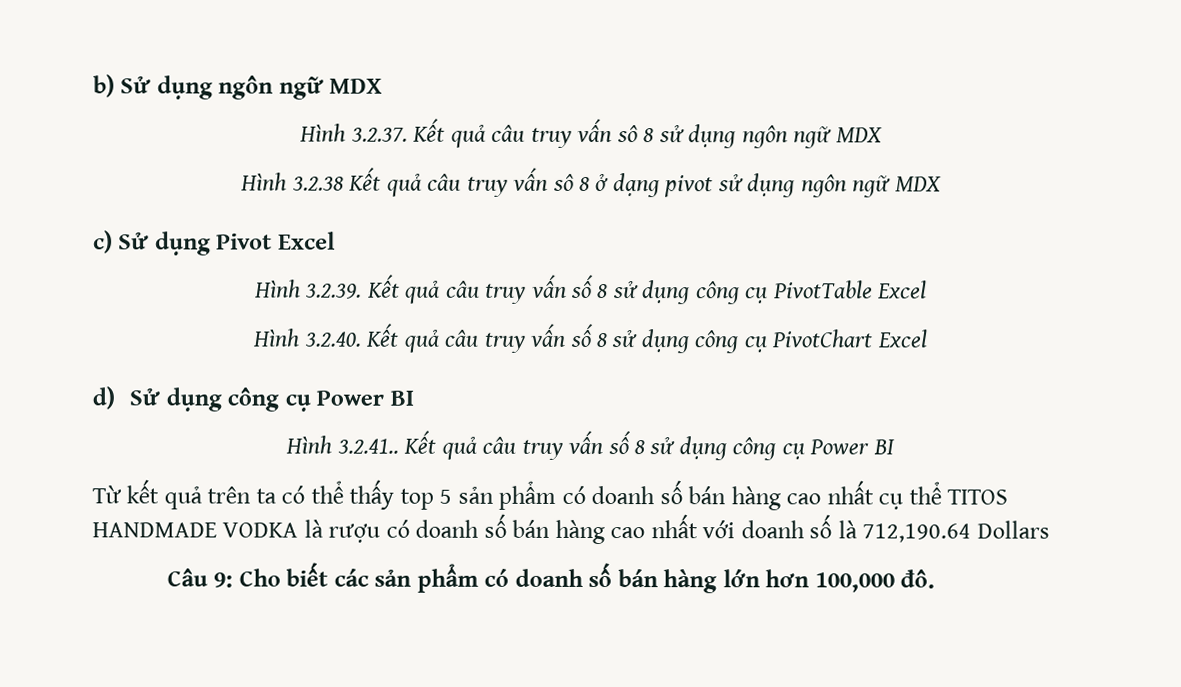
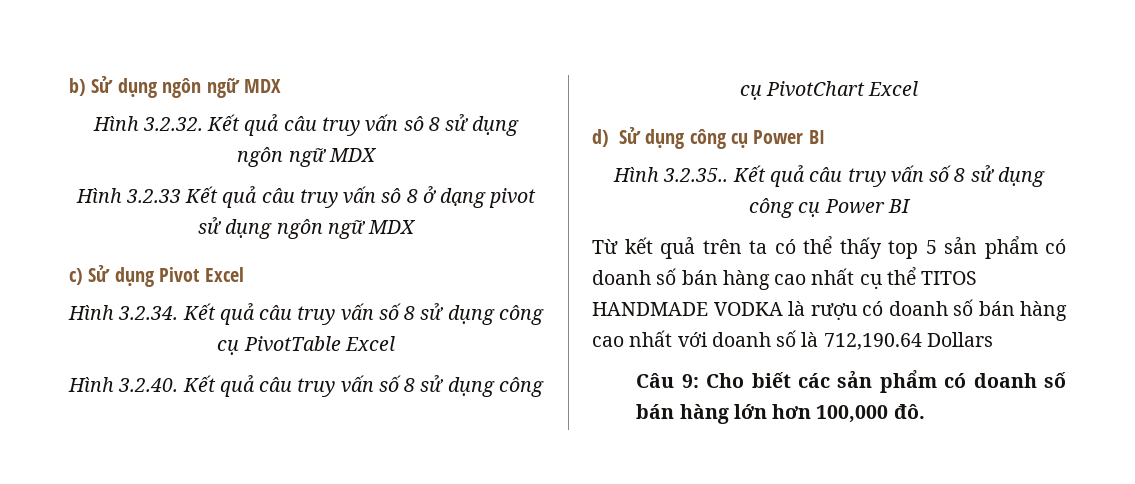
[350,127,408,142] 3.2.37. -> [142,117,203,131] 3.2.32.
[291,176,344,191] 3.2.38 -> [125,189,181,203] 3.2.33
[305,283,363,299] 3.2.39. -> [118,306,179,320] 3.2.34.
[336,438,399,454] 3.2.41.. -> [663,168,729,182] 3.2.35..

